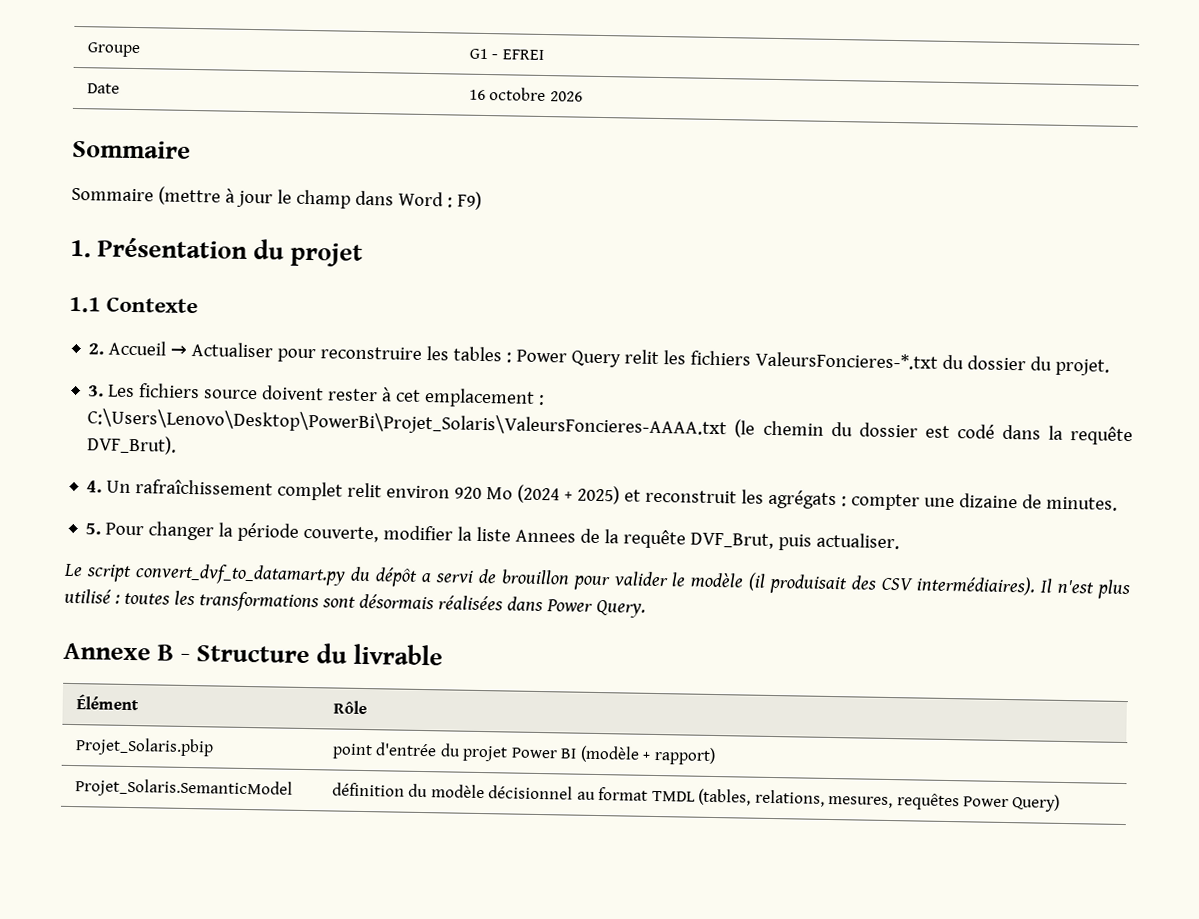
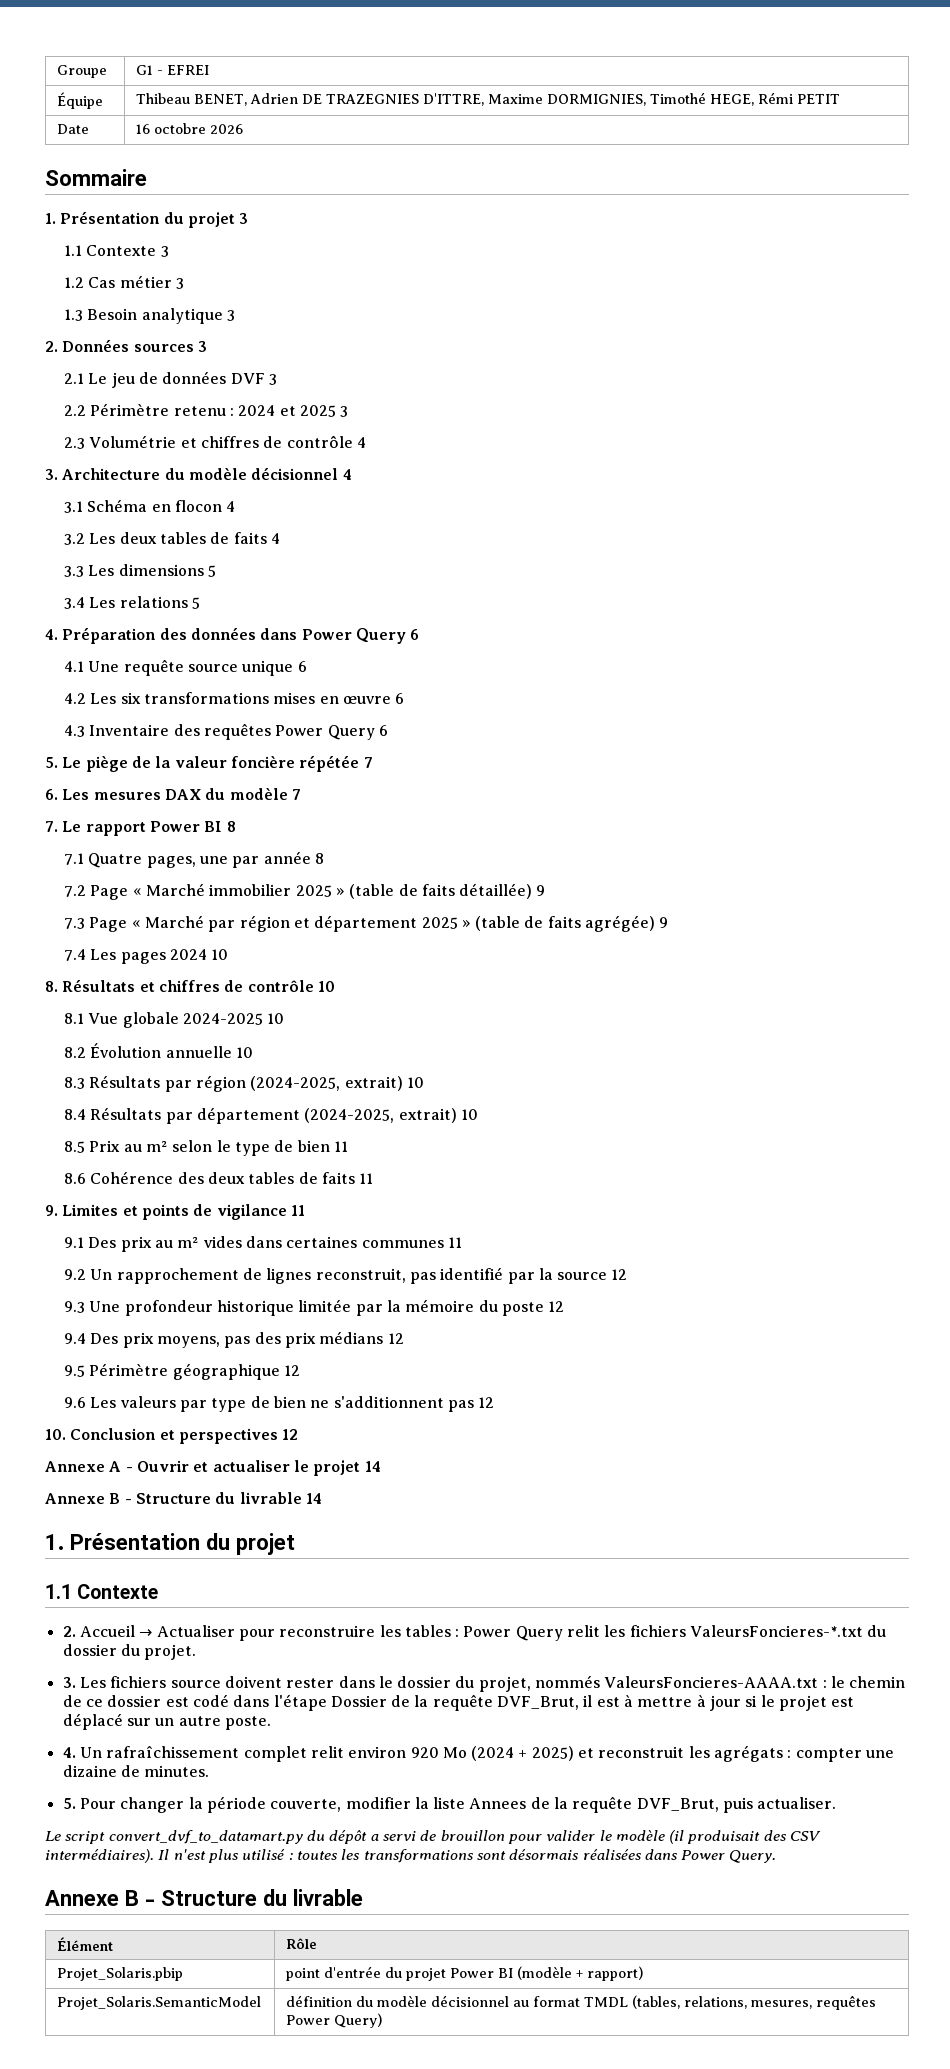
(544, 54) none -> [57,92,104,109] [136,92,841,106] // Équipe | Thibeau BENET, Adrien DE TRAZEGNIES D'ITTRE, Maxime DORMIGNIES, Timothé HEGE, Rémi PETIT
[71,186,482,210] Sommaire (mettre à jour le champ dans Word : F9) -> [45,211,249,228] [63,245,169,257] [63,275,184,289] [63,308,235,324] [45,339,207,352] [63,371,277,388] [63,403,349,417] [63,435,366,449] [45,467,352,480] [63,499,236,513] [63,532,280,545] [63,564,216,577] [63,596,200,609] [45,627,420,644] [63,659,307,676] [63,692,405,704] [63,723,388,740] [45,755,373,772] [45,788,301,800] [45,821,236,836] [63,851,324,868] [63,883,546,900] [63,915,669,932] [63,949,229,964] [45,979,335,992] [63,1012,285,1028] [63,1043,253,1058] [63,1075,424,1092] [63,1107,478,1124] [63,1140,348,1156] [63,1171,374,1184] [45,1204,305,1220] [63,1236,462,1252] [63,1267,628,1284] [63,1299,565,1316] [63,1331,404,1348] [63,1363,300,1380] [63,1396,495,1412] [45,1428,299,1444] [45,1460,381,1476] [45,1492,322,1504] 1. Présentation du projet 3 // 1.1 Contexte 3 // 1.2 Cas métier 3 // 1.3 Besoin analytique 3 // 2. Données sources 3 // 2.1 Le jeu de données DVF 3 // 2.2 Périmètre retenu : 2024 et 2025 3 // 2.3 Volumétrie et chiffres de contrôle 4 // 3. Architecture du modèle décisionnel 4 // 3.1 Schéma en flocon 4 // 3.2 Les deux tables de faits 4 // 3.3 Les dimensions 5 // 3.4 Les relations 5 // 4. Préparation des données dans Power Query 6 // 4.1 Une requête source unique 6 // 4.2 Les six transformations mises en œuvre 6 // 4.3 Inventaire des requêtes Power Query 6 // 5. Le piège de la valeur foncière répétée 7 // 6. Les mesures DAX du modèle 7 // 7. Le rapport Power BI 8 // 7.1 Quatre pages, une par année 8 // 7.2 Page « Marché immobilier 2025 » (table de faits détaillée) 9 // 7.3 Page « Marché par région et département 2025 » (table de faits agrégée) 9 // 7.4 Les pages 2024 10 // 8. Résultats et chiffres de contrôle 10 // 8.1 Vue globale 2024-2025 10 // 8.2 Évolution annuelle 10 // 8.3 Résultats par région (2024-2025, extrait) 10 // 8.4 Résultats par département (2024-2025, extrait) 10 // 8.5 Prix au m² selon le type de bien 11 // 8.6 Cohérence des deux tables de faits 11 // 9. Limites et points de vigilance 11 // 9.1 Des prix au m² vides dans certaines communes 11 // 9.2 Un rapprochement de lignes reconstruit, pas identifié par la source 12 // 9.3 Une profondeur historique limitée par la mémoire du poste 12 // 9.4 Des prix moyens, pas des prix médians 12 // 9.5 Périmètre géographique 12 // 9.6 Les valeurs par type de bien ne s'additionnent pas 12 // 10. Conclusion et perspectives 12 // Annexe A - Ouvrir et actualiser le projet 14 // Annexe B - Structure du livrable 14
[381,387,546,408] [87,408,1133,446] [87,435,178,455] à cet emplacement : C:\Users\Lenovo\Desktop\PowerBi\Projet_Solaris\ValeursFoncieres-AAAA.txt (le chemin du dossier est codé dans la requête DVF_Brut). -> [338,1675,906,1692] [62,1694,855,1711] [62,1713,271,1730] dans le dossier du projet, nommés ValeursFoncieres-AAAA.txt : le chemin de ce dossier est codé dans l'étape Dossier de la requête DVF_Brut, il est à mettre à jour si le projet est déplacé sur un autre poste.

